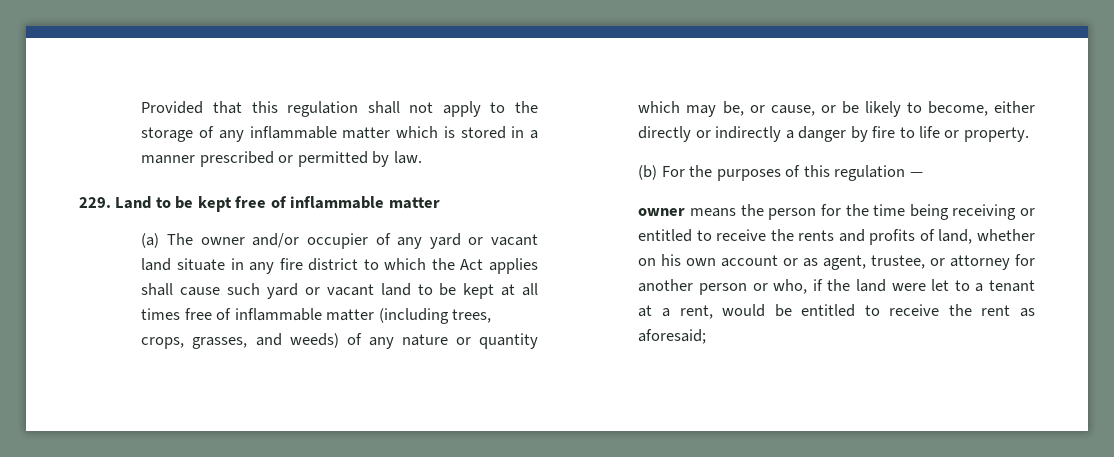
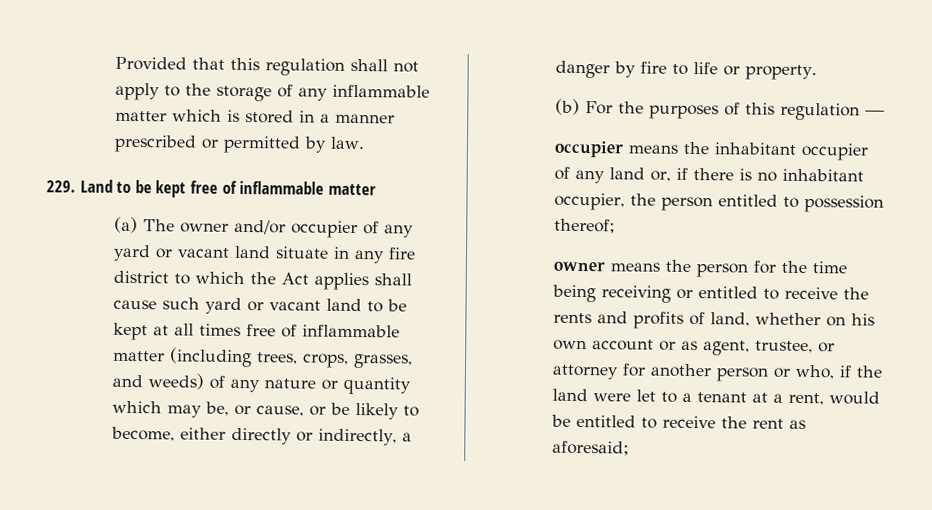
[715,126,782,142] indirectly -> [318,428,398,446] indirectly,
(923, 174) none -> [554,140,870,161] [554,166,865,184] [554,192,885,213] [554,218,616,234] // occupier means the inhabitant occupier of any land or, if there is no inhabitant occupier, the person entitled to possession thereof;

